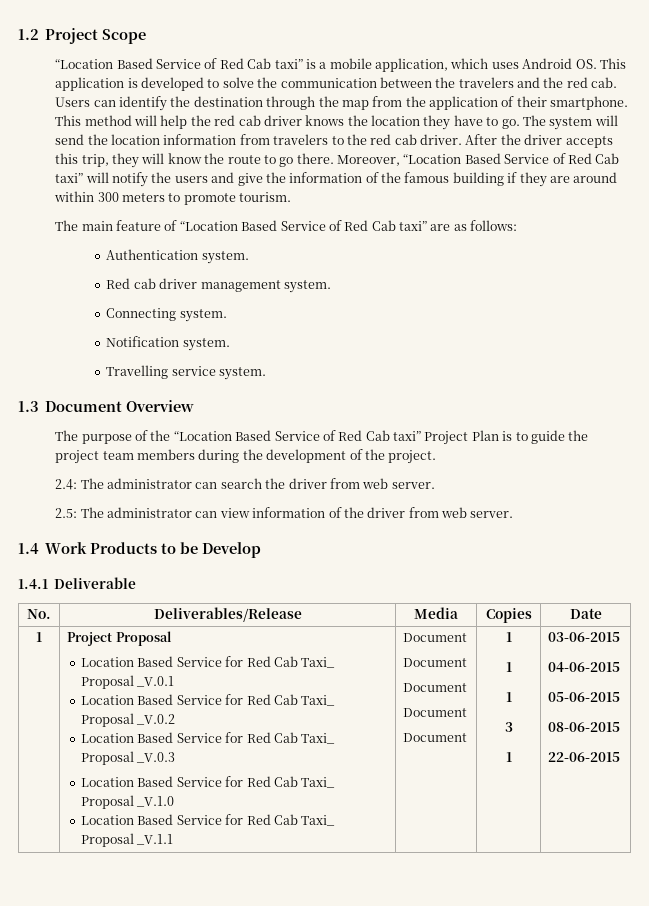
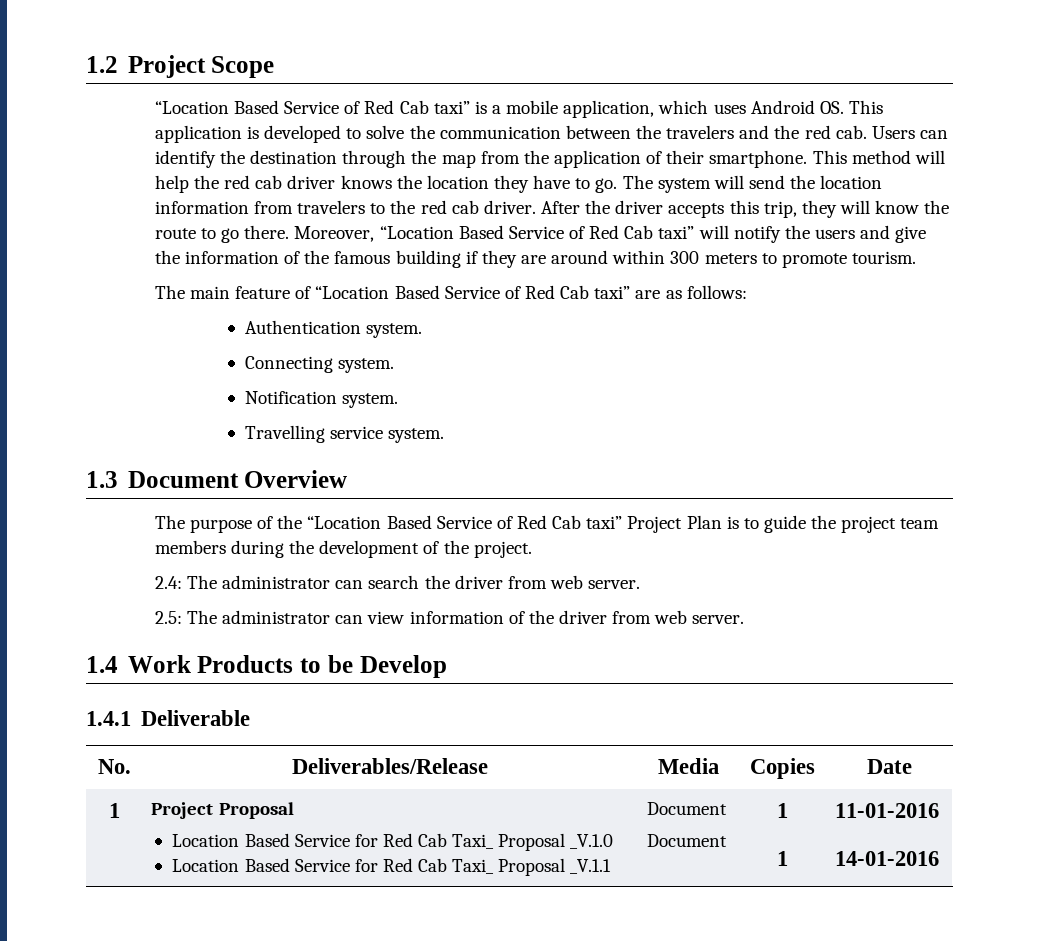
[106,278,331,293] // Red cab driver management system. -> (422, 330) none
[81,656,336,668] [81,675,175,689] [81,694,336,706] [81,713,176,727] [81,732,336,744] [81,751,176,765] // Location Based Service for Red Cab Taxi_ Proposal _V.0.1 // Location Based Service for Red Cab Taxi_ Proposal _V.0.2 // Location Based Service for Red Cab Taxi_ Proposal _V.0.3 -> (294, 810) none
[403,683,468,692] [403,708,468,717] [403,733,468,742] [505,632,512,642] [505,662,512,672] [505,692,512,702] [504,722,513,732] [505,752,512,762] [548,632,621,642] [548,662,621,672] [548,692,621,702] [548,722,621,732] [548,752,621,762] // Document // Document // Document | 1 // 1 // 1 // 3 // 1 | 03-06-2015 // 04-06-2015 // 05-06-2015 // 08-06-2015 // 22-06-2015 -> [776,803,788,818] [776,851,788,866] [835,803,940,818] [835,851,940,866] | 1 // 1 | 11-01-2016 // 14-01-2016

